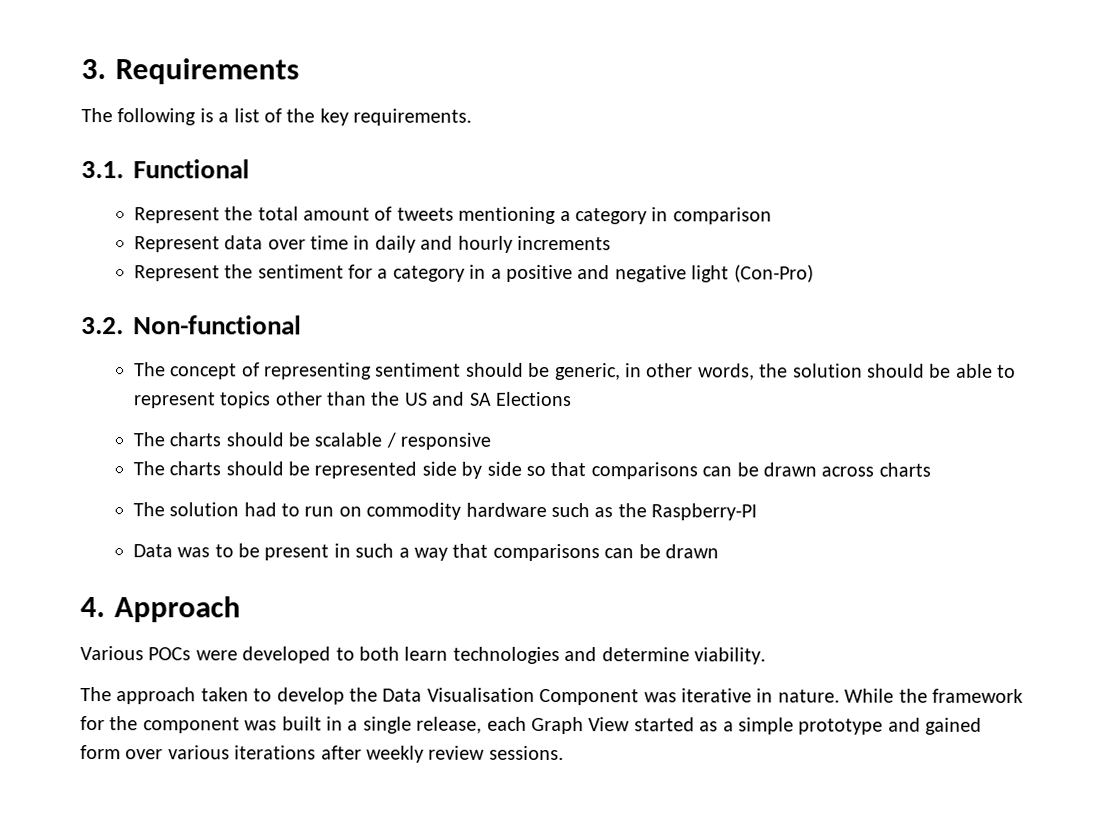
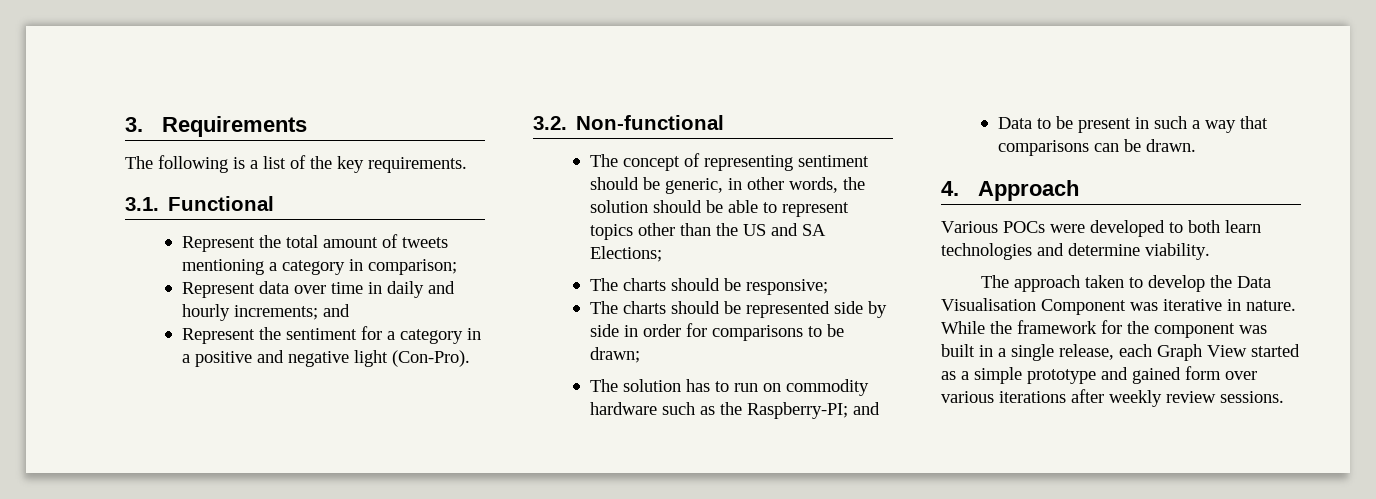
[672,207,772,225] comparison -> [367,259,457,275] comparison;
[517,235,612,251] increments -> [233,304,350,320] increments; and
[733,264,814,283] (Con-Pro) -> [391,350,470,367] (Con-Pro).
[496,391,573,407] [132,432,492,450] Elections // The charts should be scalable / responsive -> [589,246,662,262] [589,278,828,295] Elections; // The charts should be responsive;
[526,461,931,480] so that comparisons can be drawn across charts -> [623,323,844,341] [589,347,640,363] in order for comparisons to be drawn;
[243,502,277,517] had -> [685,379,710,392] has
[651,503,758,521] [132,544,211,558] Raspberry-PI // Data was -> [746,402,880,419] [997,117,1032,129] Raspberry-PI; and // Data
[665,544,720,559] drawn -> [1145,139,1196,152] drawn.

